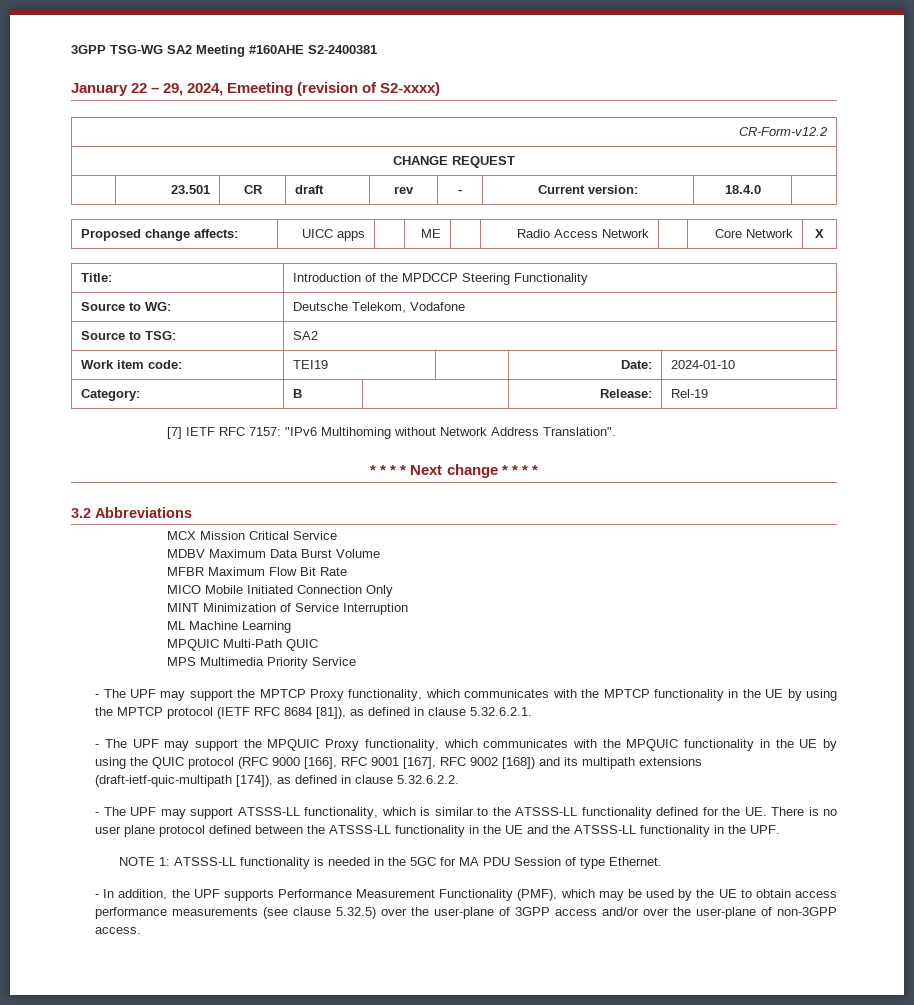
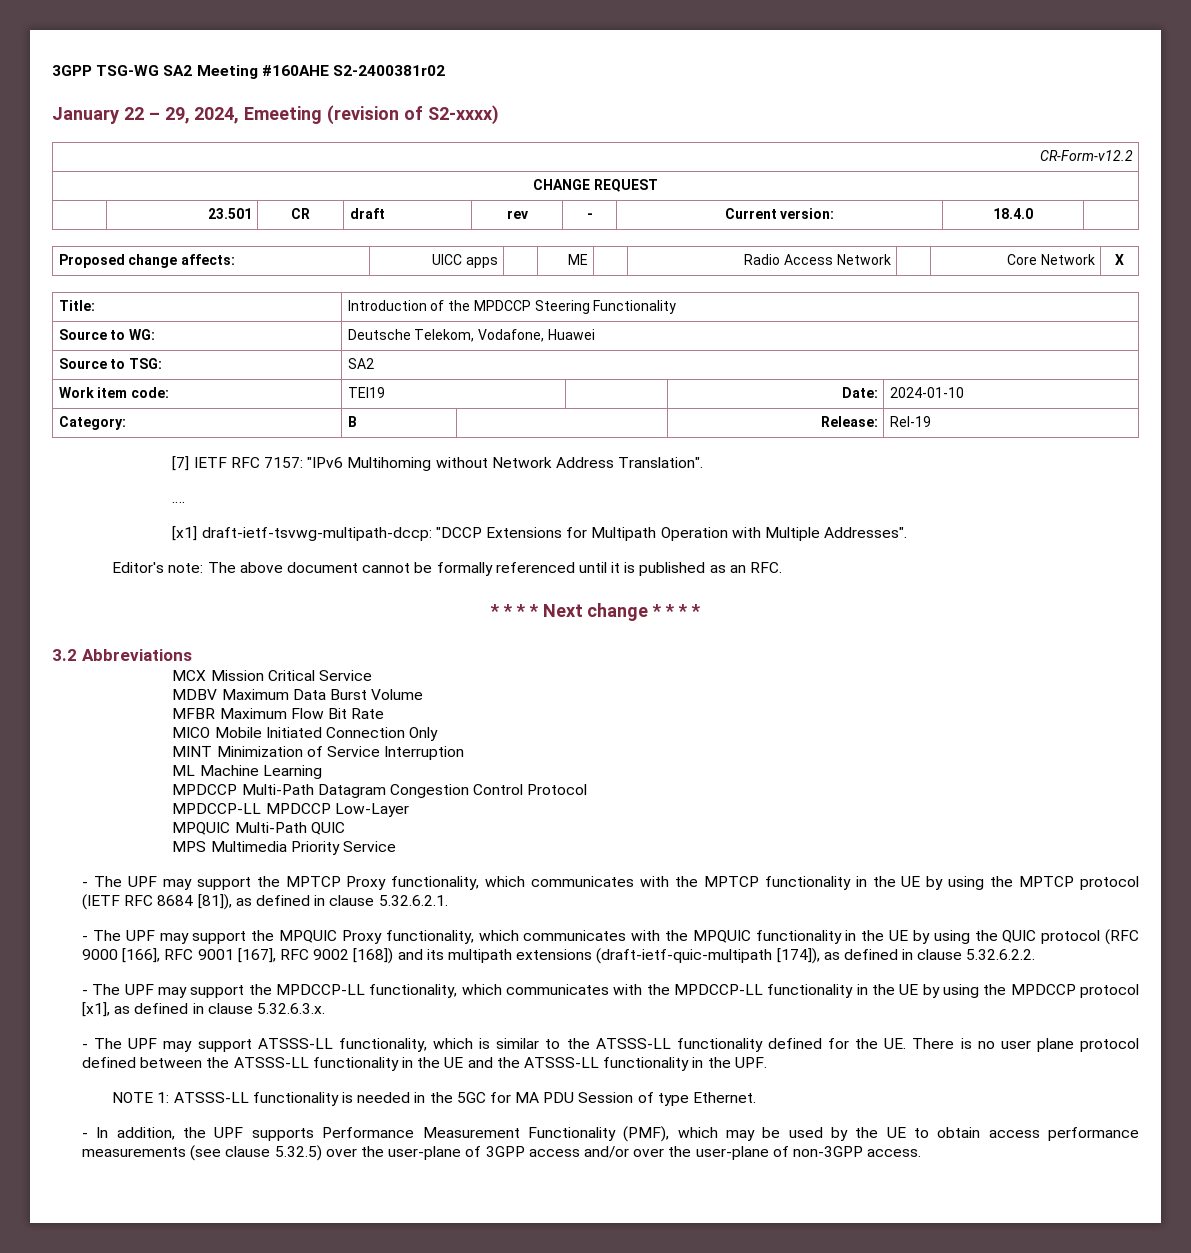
[308,45,377,54] S2-2400381 -> [332,65,445,76] S2-2400381r02
[409,302,465,311] Vodafone -> [478,329,595,342] Vodafone, Huawei
(617, 431) none -> [172,501,186,503] [172,526,908,541] [112,562,782,576] // …. // [x1] draft-ietf-tsvwg-multipath-dccp: "DCCP Extensions for Multipath Operation with Multiple Addresses". // Editor's note: The above document cannot be formally referenced until it is published as an RFC.
(292, 627) none -> [172,784,588,798] [172,803,409,817] // MPDCCP Multi-Path Datagram Congestion Control Protocol // MPDCCP-LL MPDCCP Low-Layer
(460, 779) none -> [82,984,1140,998] [82,1002,326,1017] // - The UPF may support the MPDCCP-LL functionality, which communicates with the MPDCCP-LL functionality in the UE by using the MPDCCP protocol [x1], as defined in clause 5.32.6.3.x.

